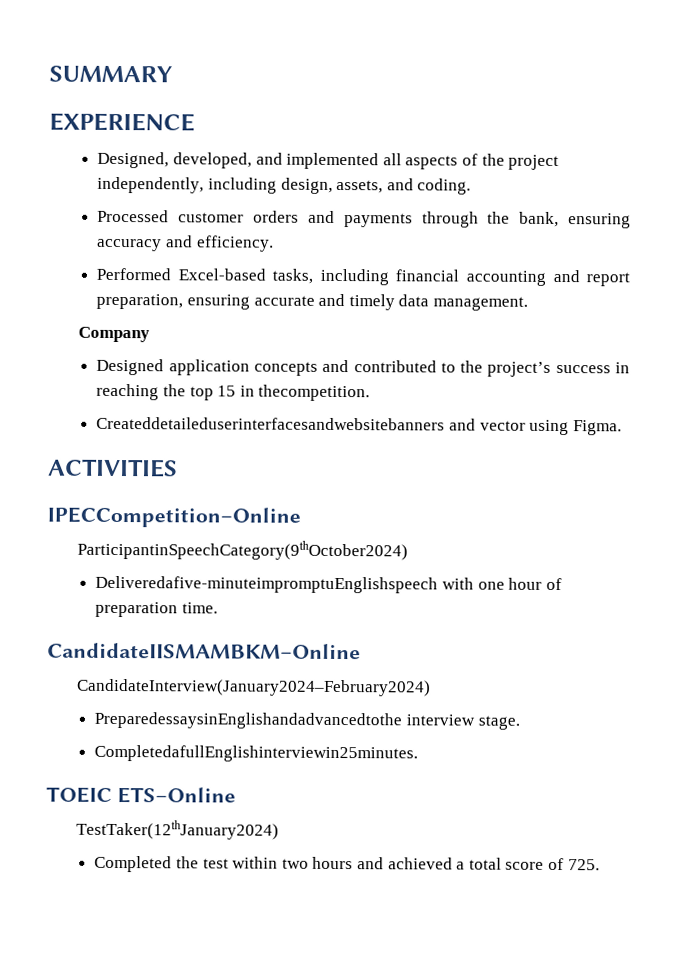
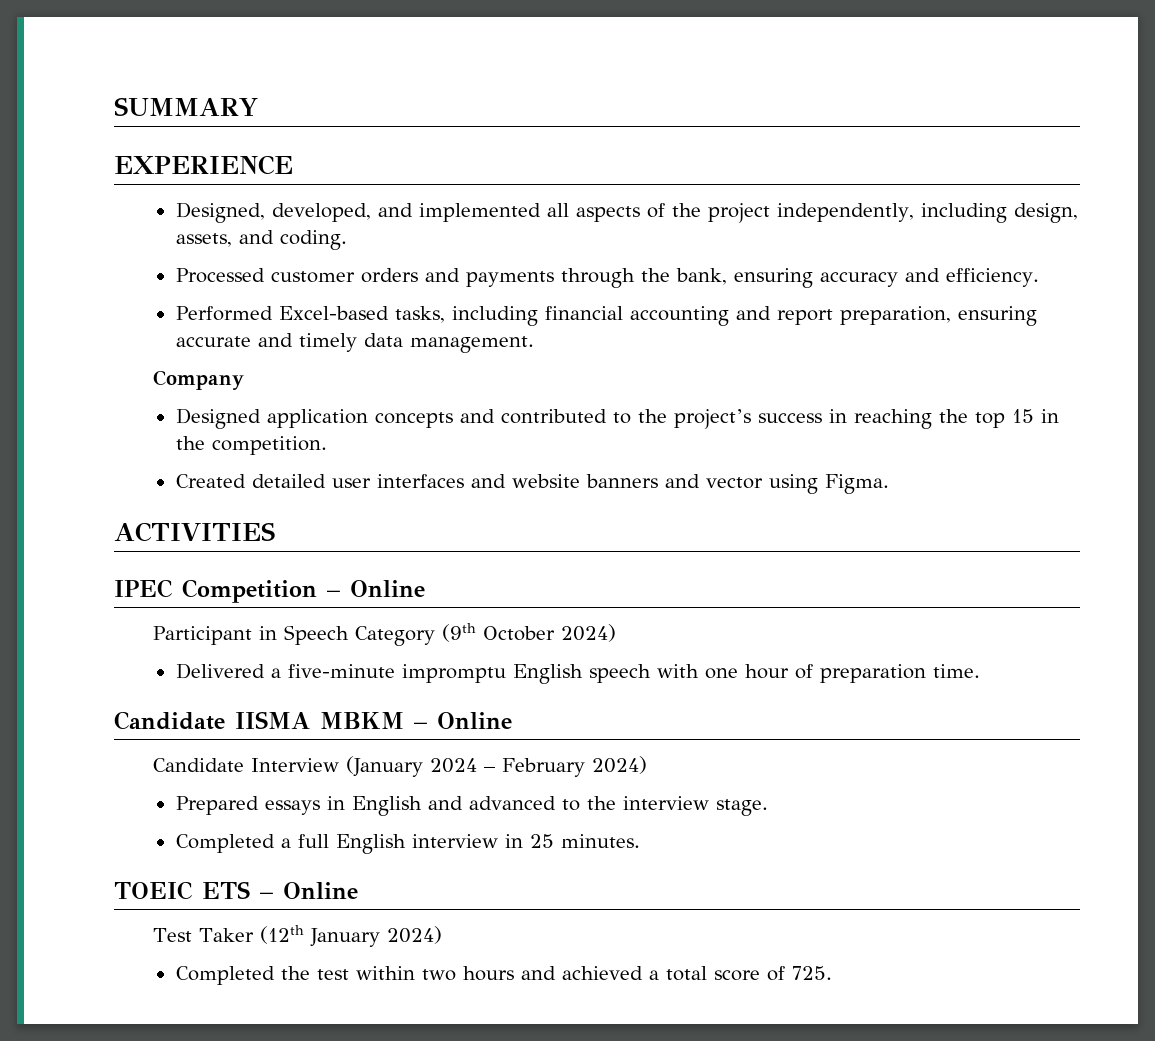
[258,384,371,402] [96,416,446,431] thecompetition. // Createddetaileduserinterfacesandwebsitebanners -> [175,436,327,455] [175,474,658,488] the competition. // Created detailed user interfaces and website banners
[47,506,301,528] [76,539,408,561] [95,575,439,594] IPECCompetition–Online // ParticipantinSpeechCategory(9thOctober2024) // Deliveredafive-minuteimpromptuEnglishspeech -> [114,579,425,603] [153,623,617,646] [175,663,651,684] IPEC Competition – Online // Participant in Speech Category (9th October 2024) // Delivered a five-minute impromptu English speech
[47,642,361,660] [76,678,431,697] [94,711,520,730] [94,744,419,763] [46,786,236,804] [75,819,279,840] CandidateIISMAMBKM–Online // CandidateInterview(January2024–February2024) // PreparedessaysinEnglishandadvancedtothe interview stage. // CompletedafullEnglishinterviewin25minutes. // TOEIC ETS–Online // TestTaker(12thJanuary2024) -> [114,711,512,730] [153,756,648,777] [175,796,768,816] [175,834,640,854] [114,881,358,900] [153,925,443,947] Candidate IISMA MBKM – Online // Candidate Interview (January 2024 – February 2024) // Prepared essays in English and advanced to the interview stage. // Completed a full English interview in 25 minutes. // TOEIC ETS – Online // Test Taker (12th January 2024)

